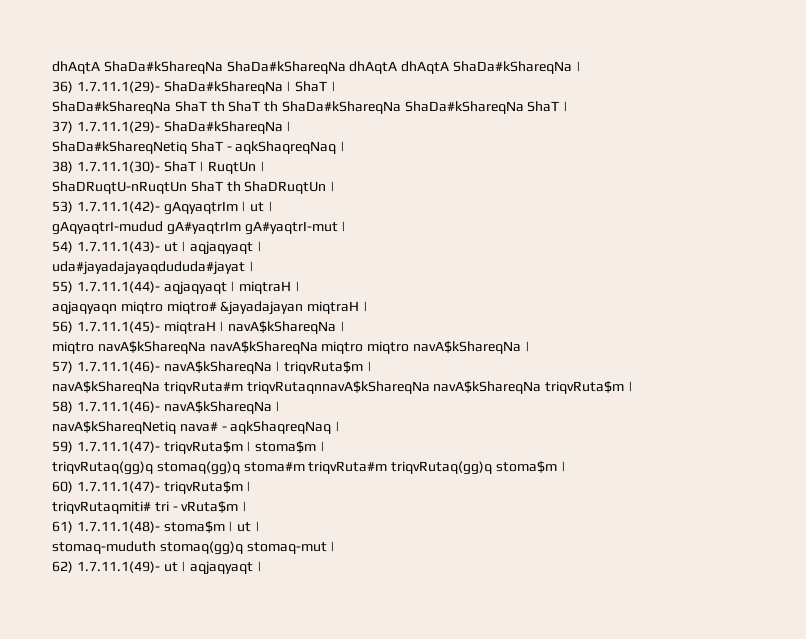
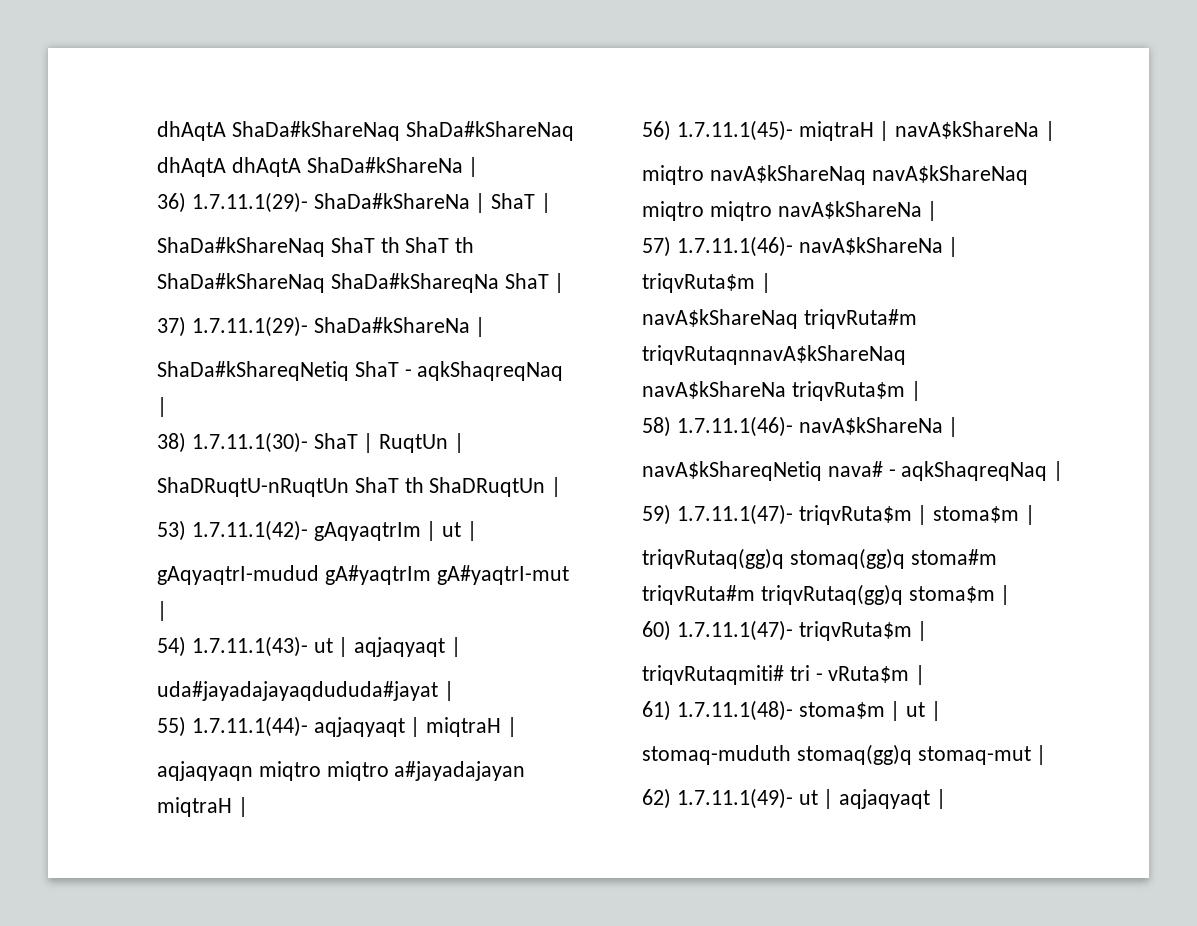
[52,61,346,74] dhAqtA ShaDa#kShareqNa ShaDa#kShareqNa -> [157,121,574,141] dhAqtA ShaDa#kShareNaq ShaDa#kShareNaq
[452,61,572,74] ShaDa#kShareqNa -> [306,157,463,173] ShaDa#kShareNa
[163,81,283,94] ShaDa#kShareqNa -> [313,193,470,209] ShaDa#kShareNa
[52,101,171,114] ShaDa#kShareqNa -> [157,237,325,257] ShaDa#kShareNaq
[281,101,401,114] ShaDa#kShareqNa -> [157,273,325,293] ShaDa#kShareNaq
[163,121,283,134] ShaDa#kShareqNa -> [313,317,470,333] ShaDa#kShareNa
[166,301,304,315] miqtro# &jayadajayan -> [326,761,526,781] miqtro a#jayadajayan
[228,321,337,334] navA$kShareqNa -> [895,121,1040,139] navA$kShareNa
[97,341,521,354] navA$kShareqNa navA$kShareqNa miqtro miqtro navA$kShareqNa -> [709,165,1028,185] [642,201,922,221] navA$kShareNaq navA$kShareNaq miqtro miqtro navA$kShareNa
[163,361,272,374] navA$kShareqNa -> [798,237,943,255] navA$kShareNa
[52,381,542,394] navA$kShareqNa triqvRuta#m triqvRutaqnnavA$kShareqNa navA$kShareqNa -> [642,309,917,329] [642,345,906,365] [642,381,786,399] navA$kShareNaq triqvRuta#m triqvRutaqnnavA$kShareNaq // navA$kShareNa
[163,401,272,414] navA$kShareqNa -> [798,417,943,435] navA$kShareNa

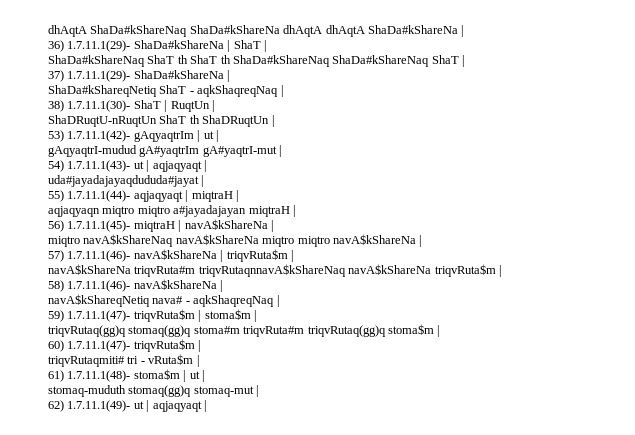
[405,121,574,141] ShaDa#kShareNaq -> [189,25,280,34] ShaDa#kShareNa
[330,273,499,293] ShaDa#kShareqNa -> [332,55,430,67] ShaDa#kShareNaq
[871,165,1028,185] navA$kShareNaq -> [175,234,259,245] navA$kShareNa
[642,309,798,329] navA$kShareNaq -> [48,264,131,275] navA$kShareNa
(906, 355) // -> (346, 270) none

